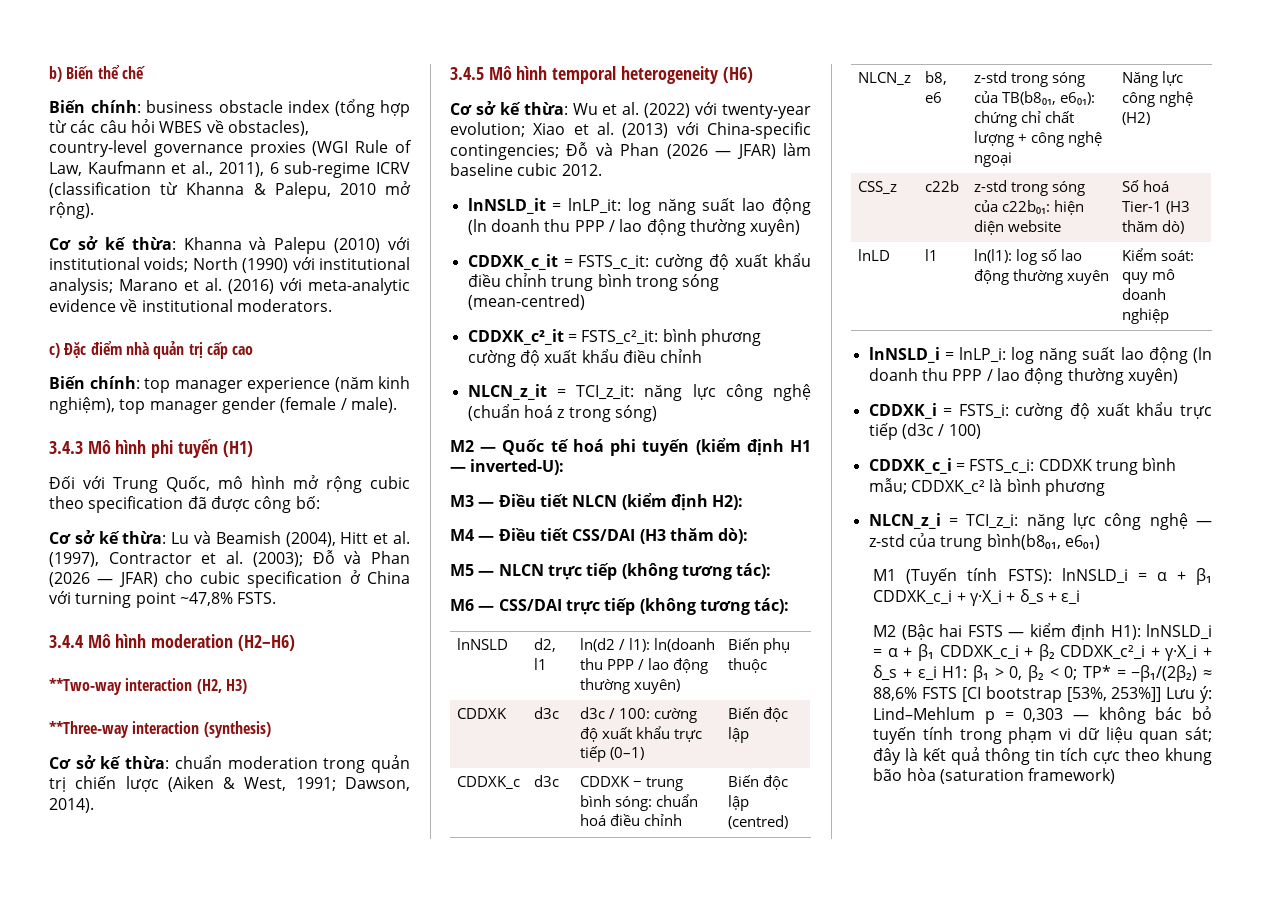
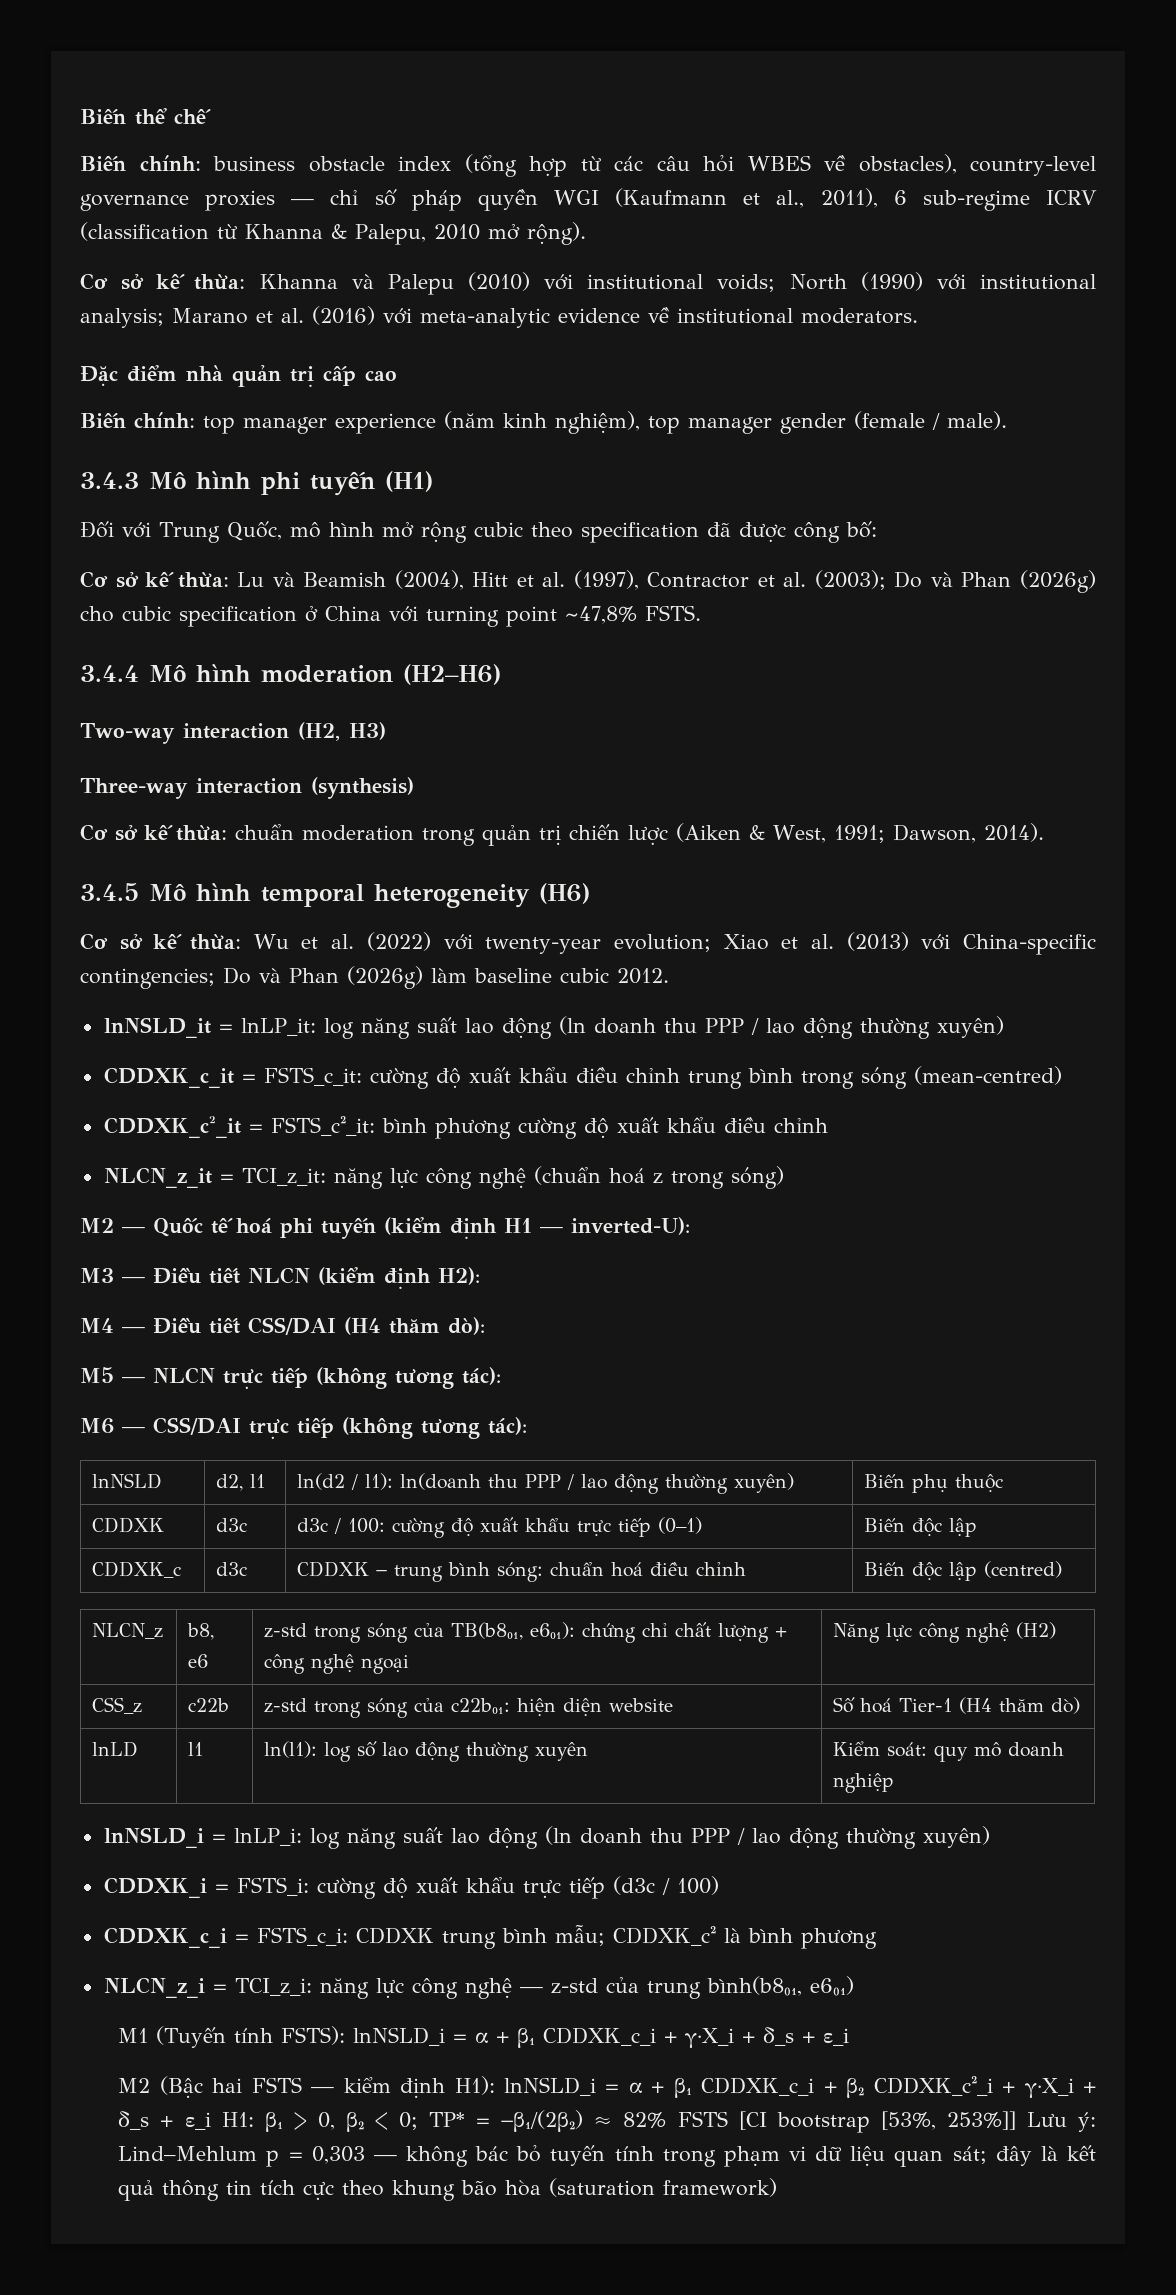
[49,66,62,82] b) -> (80, 116) none
[312,140,413,156] [49,161,166,176] (WGI Rule of Law, Kaufmann -> [291,188,728,211] — chỉ số pháp quyền WGI (Kaufmann
[49,343,60,358] c) -> (918, 316) none
[312,550,411,564] [49,572,158,587] Đỗ và Phan (2026 — JFAR) -> [894,570,1096,593] Do và Phan (2026g)
[49,678,122,695] **Two-way -> [80,723,175,744] Two-way
[49,721,129,738] **Three-way -> [80,778,188,799] Three-way
[566,142,776,159] Đỗ và Phan (2026 — JFAR) -> [223,966,423,989] Do và Phan (2026g)
[639,529,666,544] (H3 -> [344,1317,381,1335] (H4
[1165,201,1190,214] (H3 -> [959,1697,993,1714] (H4
[873,687,918,701] 88,6% -> [623,2112,667,2128] 82%

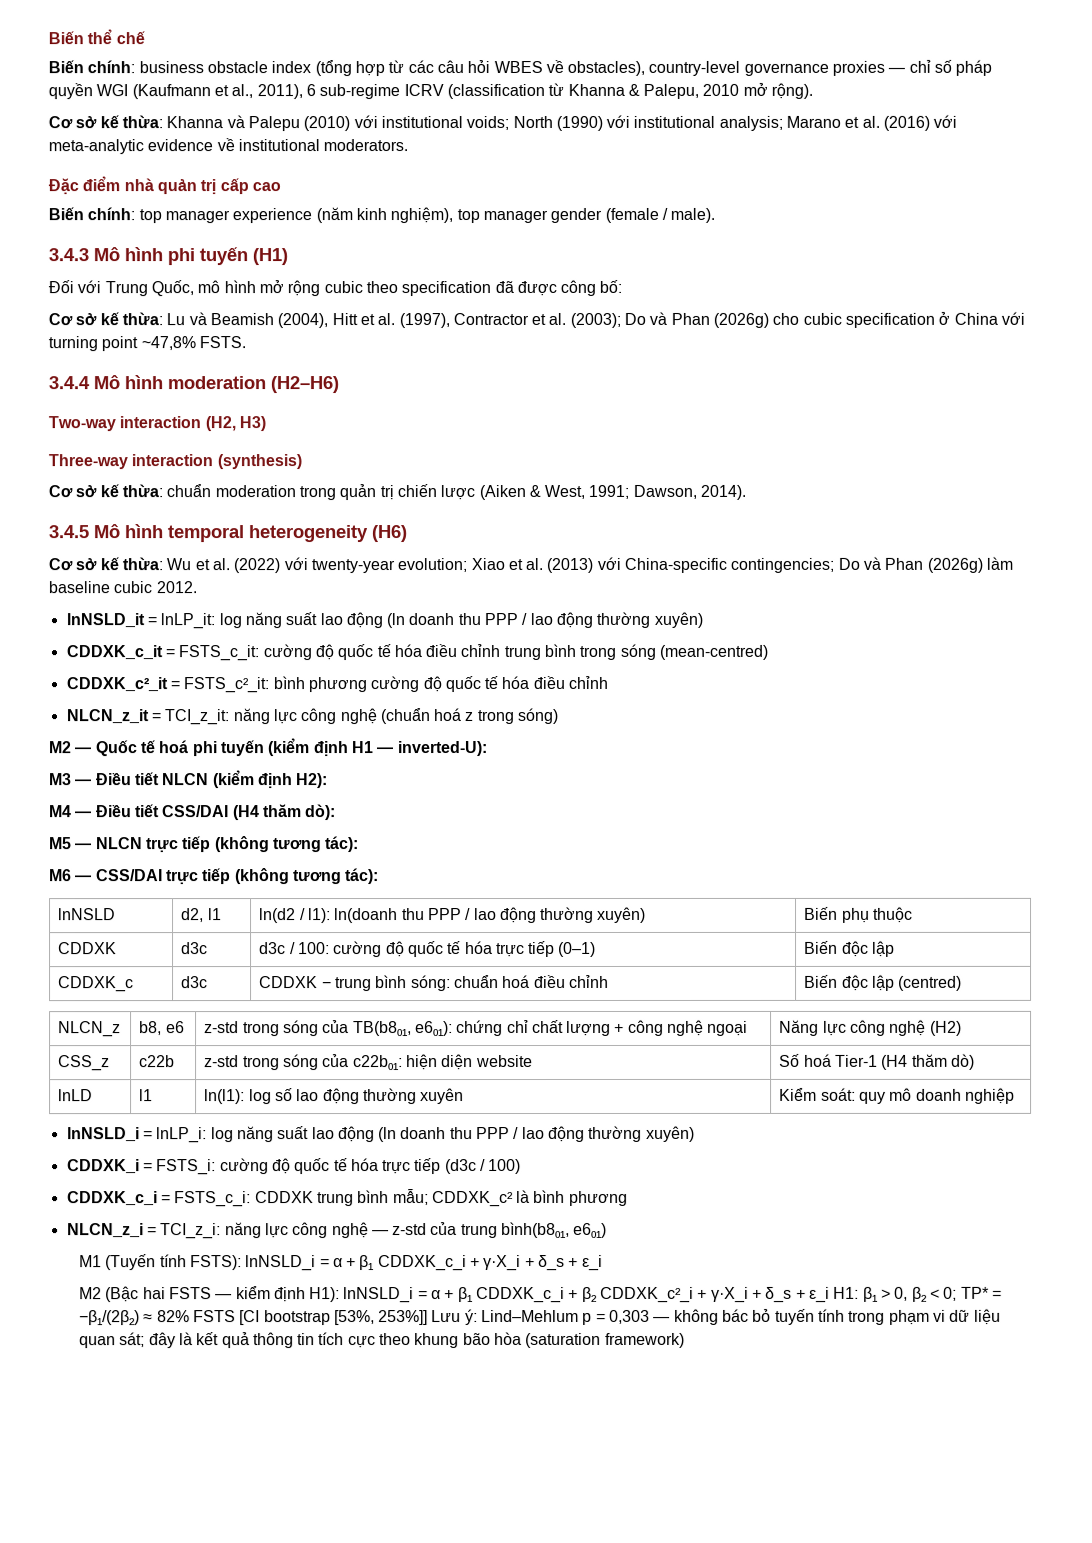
[468,1067,568,1083] xuất khẩu -> [337,644,422,661] quốc tế hóa
[616,1117,716,1133] xuất khẩu -> [444,676,530,693] quốc tế hóa
[480,1517,571,1532] xuất khẩu -> [407,941,493,958] quốc tế hóa
[415,1877,515,1893] xuất khẩu -> [294,1158,379,1175] quốc tế hóa

